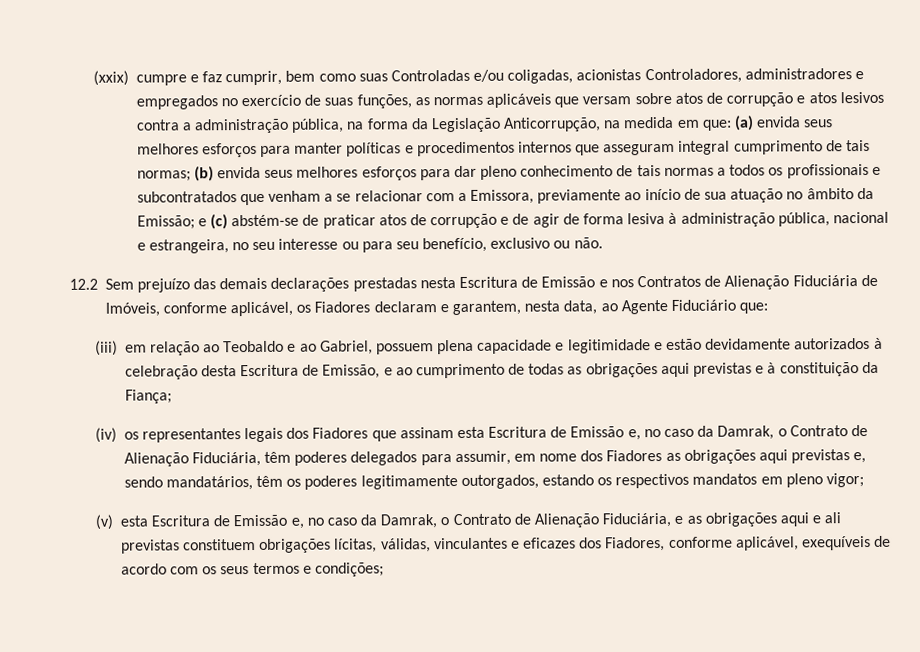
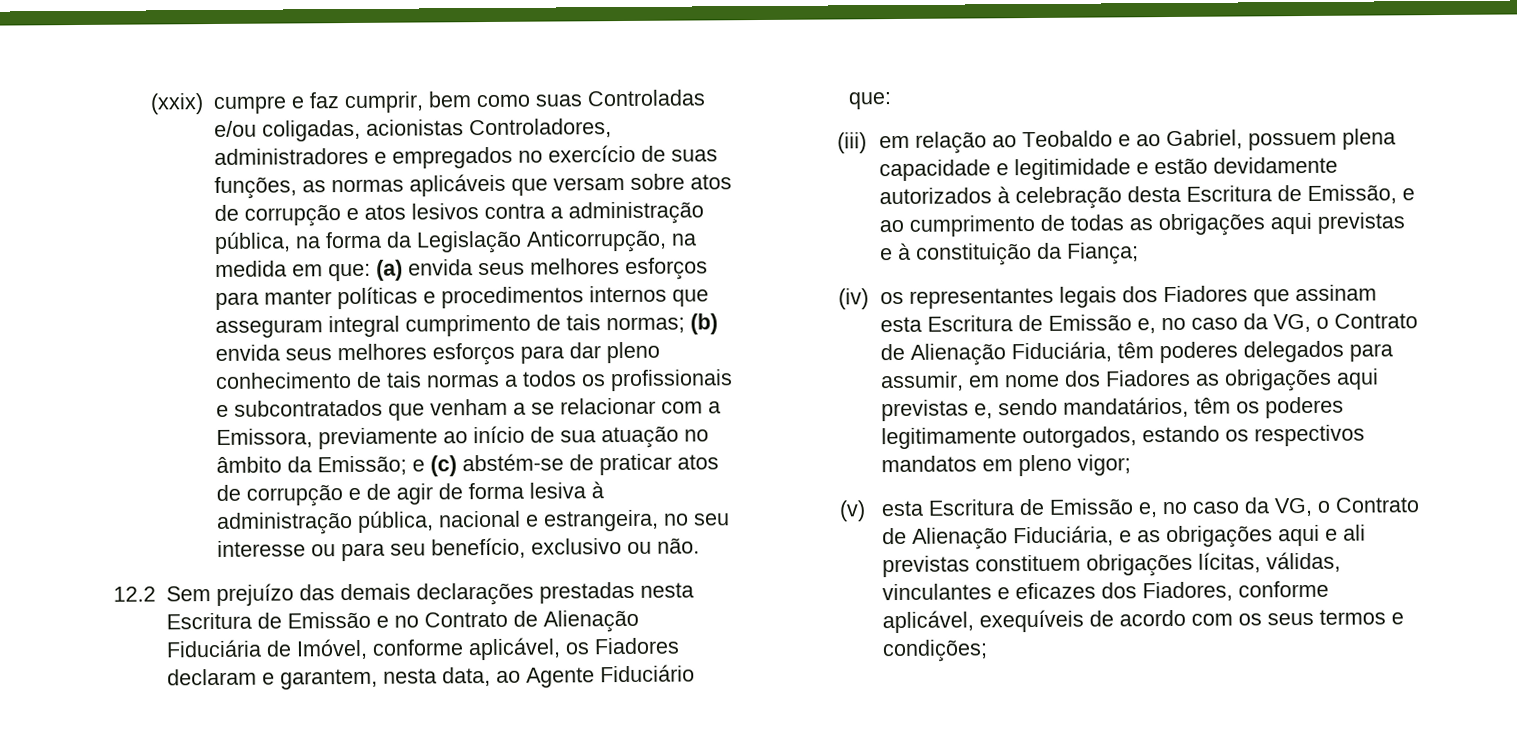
[610,275,701,288] nos Contratos -> [393,611,508,628] no Contrato
[104,302,160,317] Imóveis, -> [295,638,368,660] Imóvel,
[717,425,775,440] Damrak, -> [1272,313,1311,333] VG,
[380,514,438,529] Damrak, -> [1273,497,1313,517] VG,

